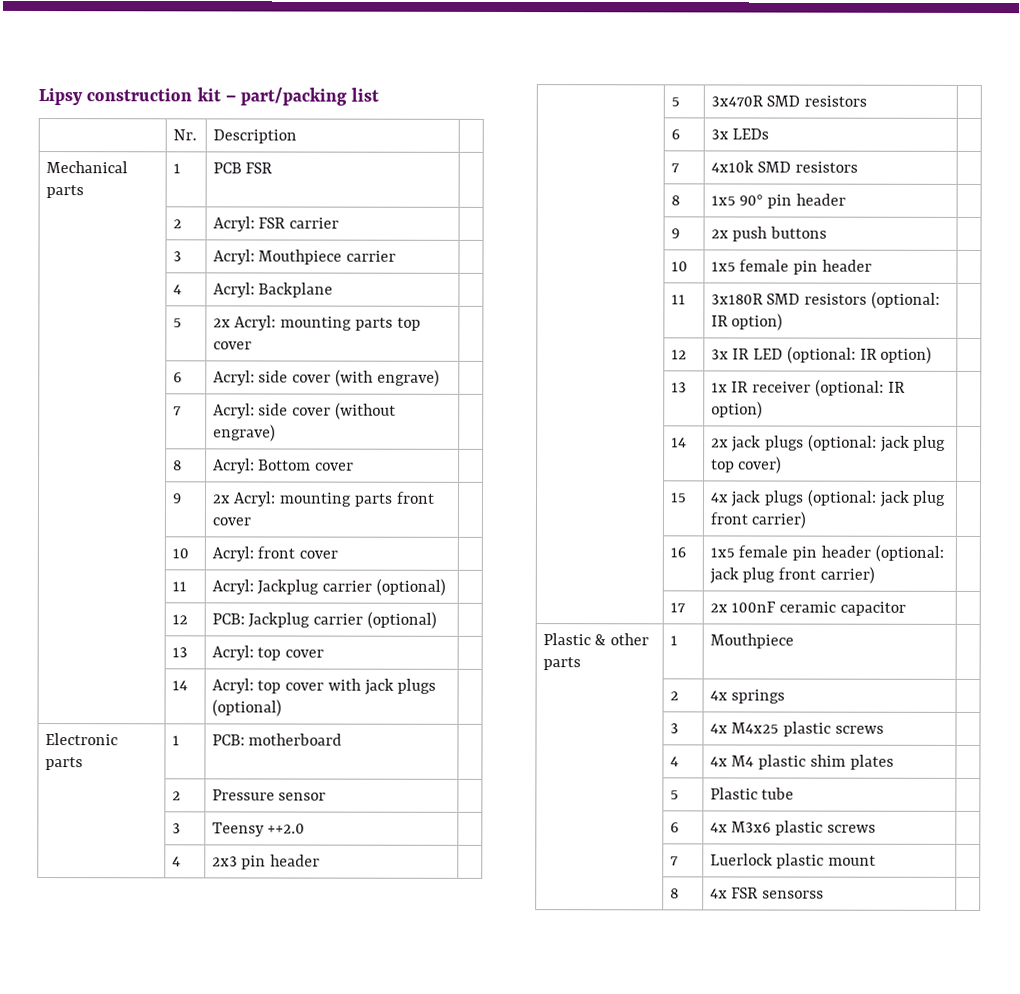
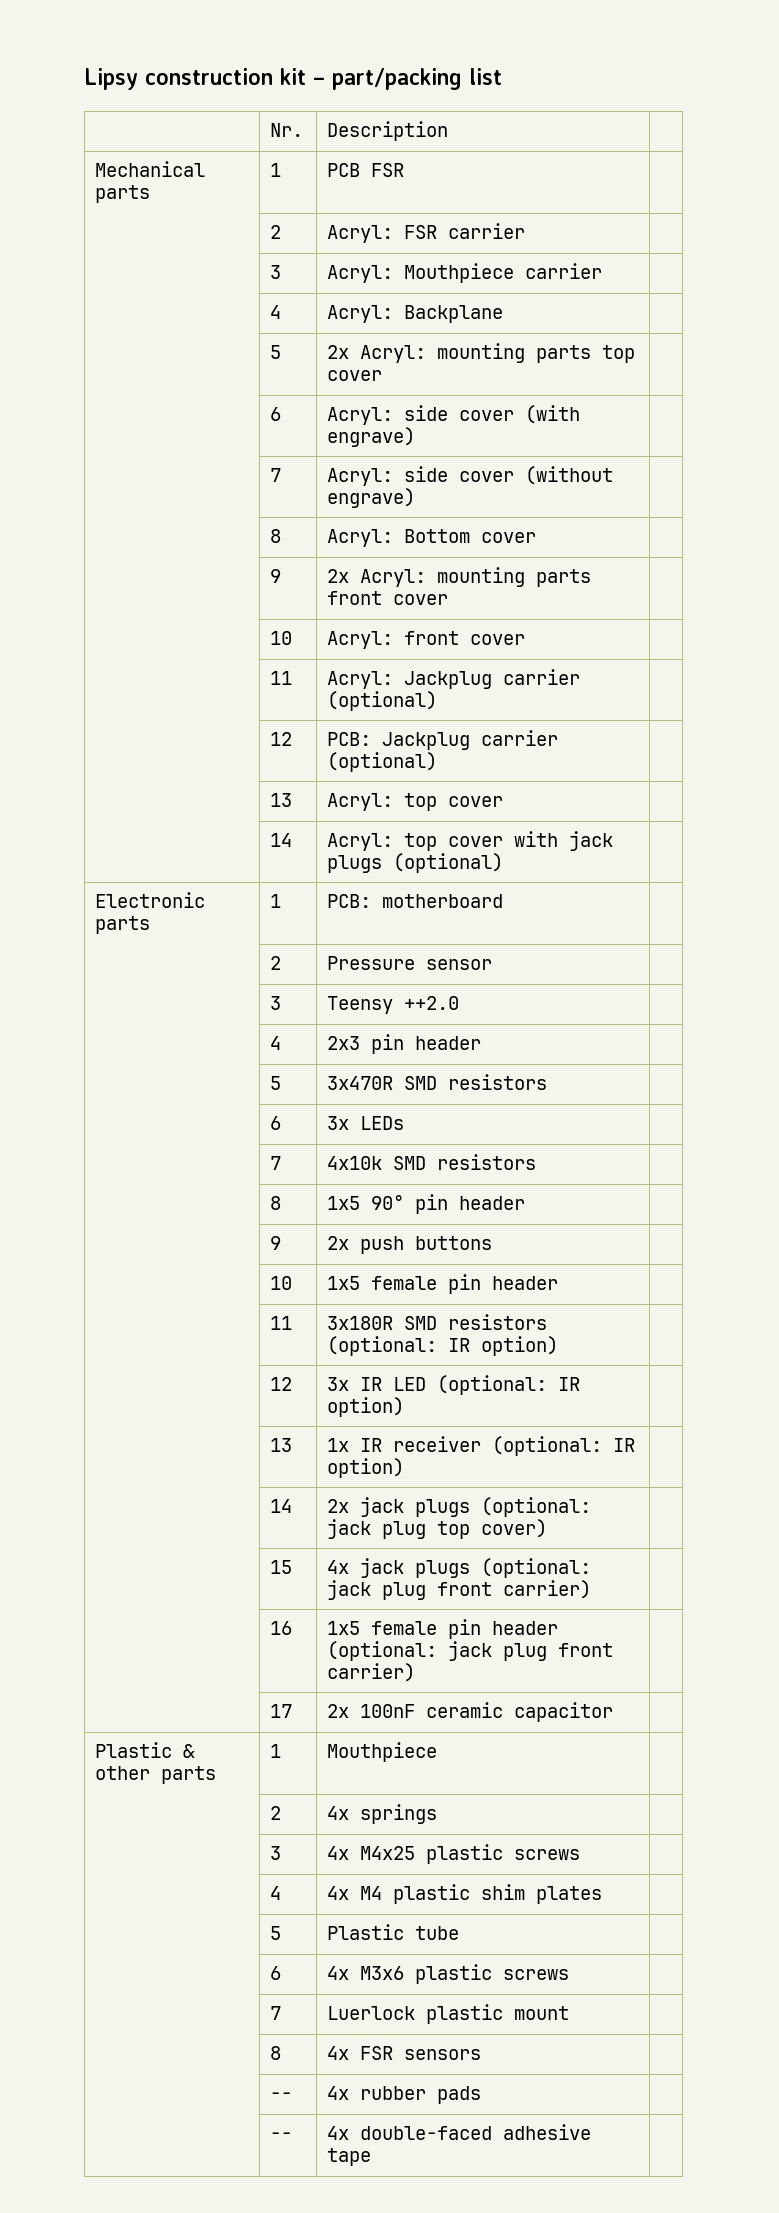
[762,890,825,899] sensorss -> [404,2049,482,2060] [270,2092,293,2100] [327,2086,482,2104] [270,2132,293,2140] [327,2124,592,2140] [327,2148,372,2166] sensors | // | -- | 4x rubber pads | // | -- | 4x double-faced adhesive tape

